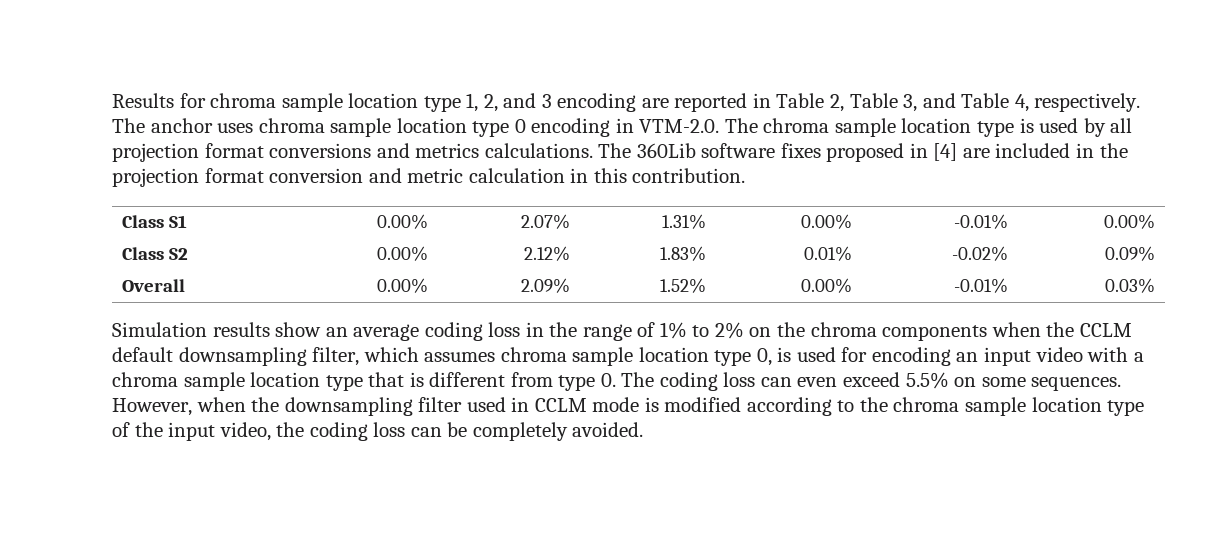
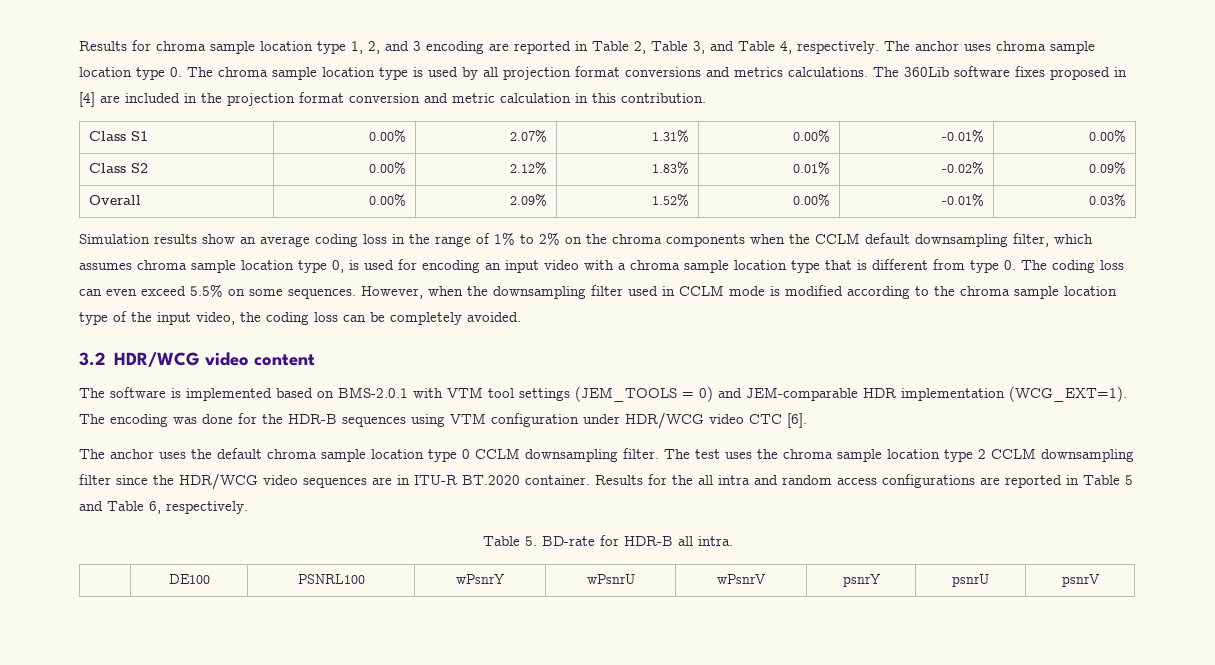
[514,118,720,137] 0 encoding in VTM-2.0. -> [170,67,182,77] 0.
(644, 429) none -> [79,352,315,367] [79,386,1127,402] [79,412,807,429] [79,448,1134,462] [79,473,1133,490] [79,501,248,514] [482,535,733,546] [168,574,210,584] [297,574,365,584] [456,574,505,584] [586,574,635,584] [717,574,766,584] [842,574,881,587] [952,574,989,587] [1061,574,1100,587] // 3.2 HDR/WCG video content // The software is implemented based on BMS-2.0.1 with VTM tool settings (JEM_TOOLS = 0) and JEM-comparable HDR implementation (WCG_EXT=1). The encoding was done for the HDR-B sequences using VTM configuration under HDR/WCG video CTC [6]. // The anchor uses the default chroma sample location type 0 CCLM downsampling filter. The test uses the chroma sample location type 2 CCLM downsampling filter since the HDR/WCG video sequences are in ITU-R BT.2020 container. Results for the all intra and random access configurations are reported in Table 5 and Table 6, respectively. // Table 5. BD-rate for HDR-B all intra. // | DE100 | PSNRL100 | wPsnrY | wPsnrU | wPsnrV | psnrY | psnrU | psnrV

